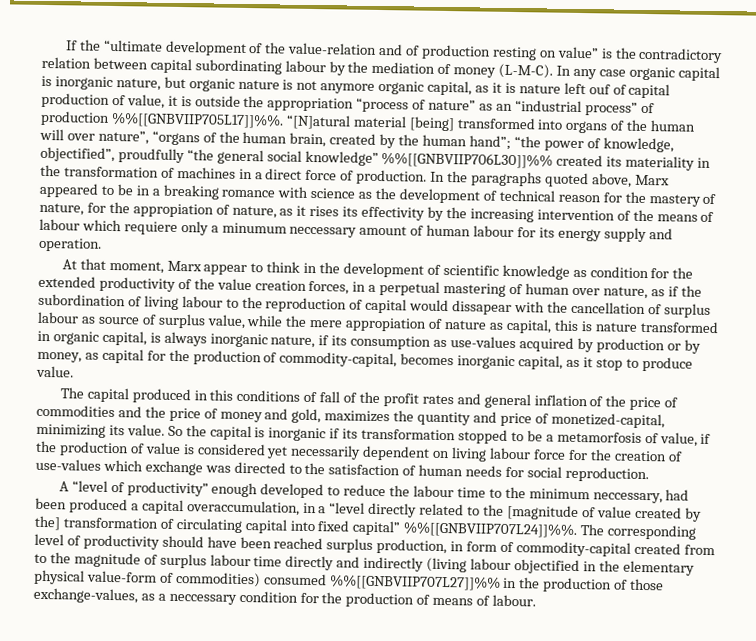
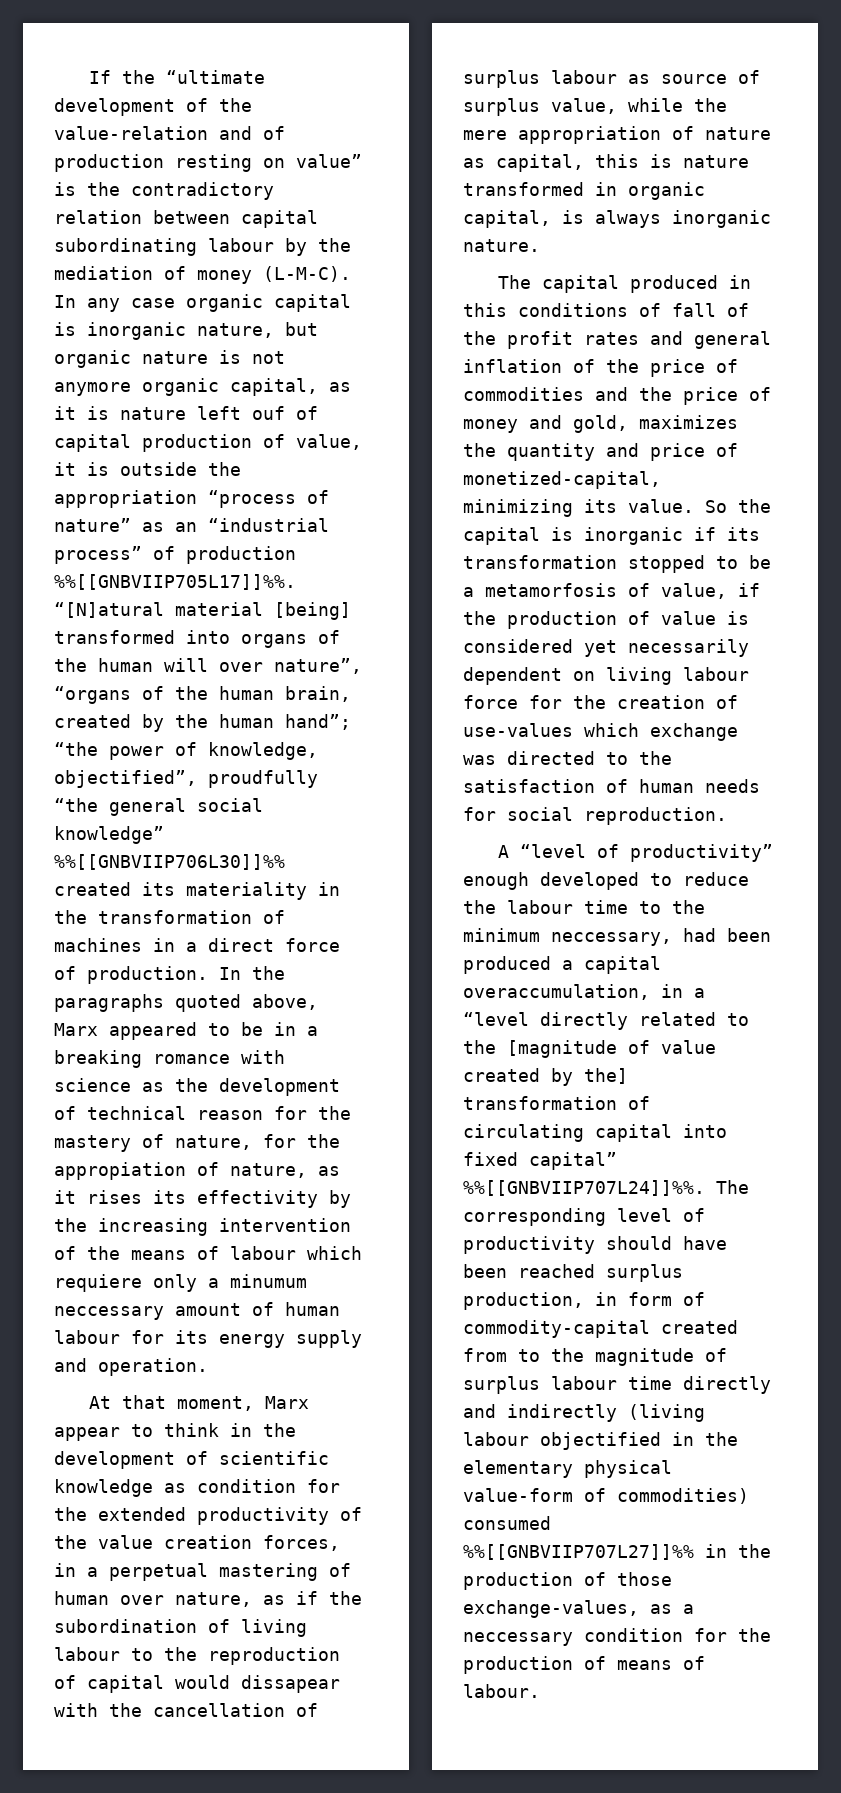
[345,317,428,332] appropiation -> [518,126,661,144] appropriation
[270,335,701,354] [37,348,693,372] [36,365,74,378] nature, if its consumption as use-values acquired by production or by money, as capital for the production of commodity-capital, becomes inorganic capital, as it stop to produce value. -> [463,239,540,252] nature.

